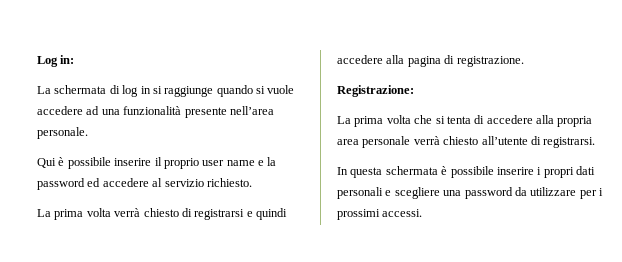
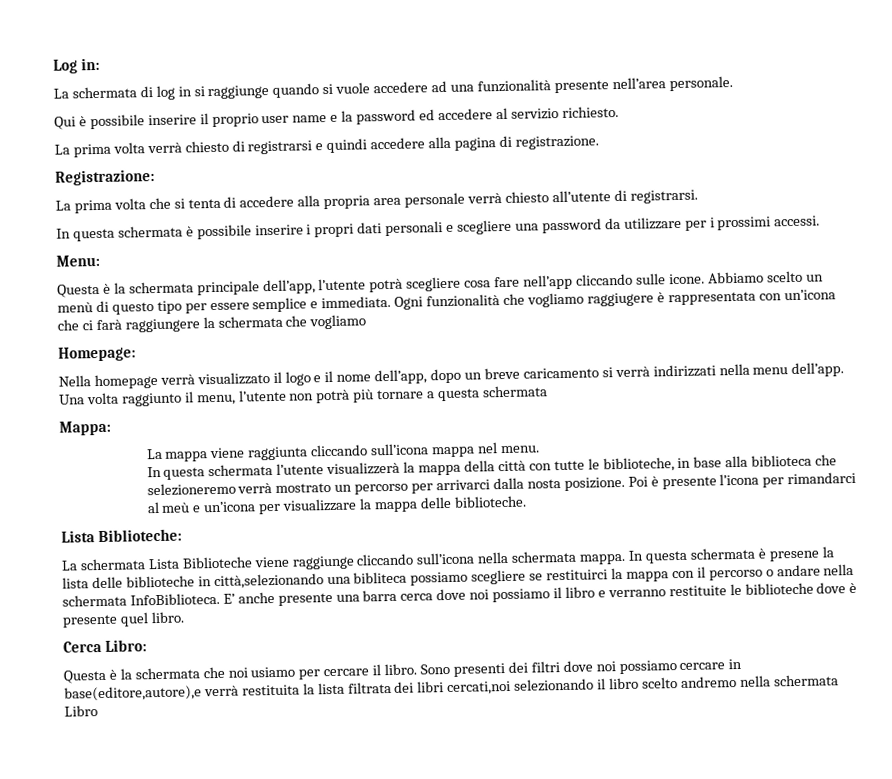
(423, 213) none -> [56,254,100,267] [57,270,824,298] [57,289,836,315] [57,314,367,333] [58,346,136,362] [58,362,845,390] [59,385,548,407] [59,420,111,436] [145,442,540,462] [146,454,838,480] [146,471,857,497] [146,495,527,515] [61,528,182,543] [61,546,834,571] [62,563,855,590] [62,582,858,607] [62,611,184,628] [63,639,147,653] [63,658,743,684] [64,674,839,702] [64,705,98,717] // Menu: // Questa è la schermata principale dell’app, l’utente potrà scegliere cosa fare nell’app cliccando sulle icone. Abbiamo scelto un menù di questo tipo per essere semplice e immediata. Ogni funzionalità che vogliamo raggiugere è rappresentata con un’icona che ci farà raggiungere la schermata che vogliamo // Homepage: // Nella homepage verrà visualizzato il logo e il nome dell’app, dopo un breve caricamento si verrà indirizzati nella menu dell’app. Una volta raggiunto il menu, l’utente non potrà più tornare a questa schermata // Mappa: // La mappa viene raggiunta cliccando sull’icona mappa nel menu. // In questa schermata l’utente visualizzerà la mappa della città con tutte le biblioteche, in base alla biblioteca che selezioneremo verrà mostrato un percorso per arrivarci dalla nosta posizione. Poi è presente l’icona per rimandarci al meù e un’icona per visualizzare la mappa delle biblioteche. // Lista Biblioteche: // La schermata Lista Biblioteche viene raggiunge cliccando sull’icona nella schermata mappa. In questa schermata è presene la lista delle biblioteche in città,selezionando una bibliteca possiamo scegliere se restituirci la mappa con il percorso o andare nella schermata InfoBiblioteca. E’ anche presente una barra cerca dove noi possiamo il libro e verranno restituite le biblioteche dove è presente quel libro. // Cerca Libro: // Questa è la schermata che noi usiamo per cercare il libro. Sono presenti dei filtri dove noi possiamo cercare in base(editore,autore),e verrà restituita la lista filtrata dei libri cercati,noi selezionando il libro scelto andremo nella schermata Libro

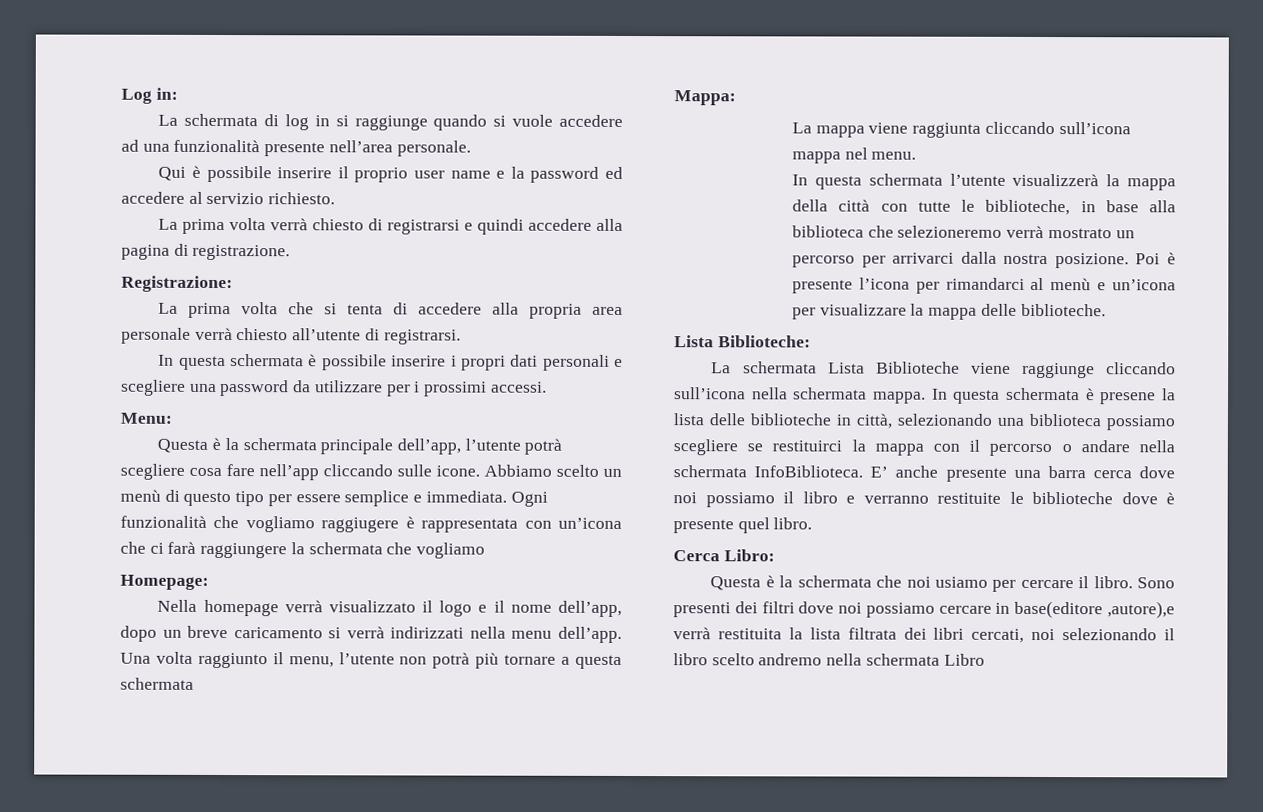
[526,479,561,489] nosta -> [1003,253,1049,265] nostra
[161,502,191,513] meù -> [1050,278,1092,291] menù
[213,571,408,590] città,selezionando una bibliteca -> [856,413,1101,429] città, selezionando una biblioteca
[64,685,202,702] base(editore,autore),e -> [1014,600,1175,619] base(editore ,autore),e
[447,680,512,696] cercati,noi -> [971,628,1056,643] cercati, noi

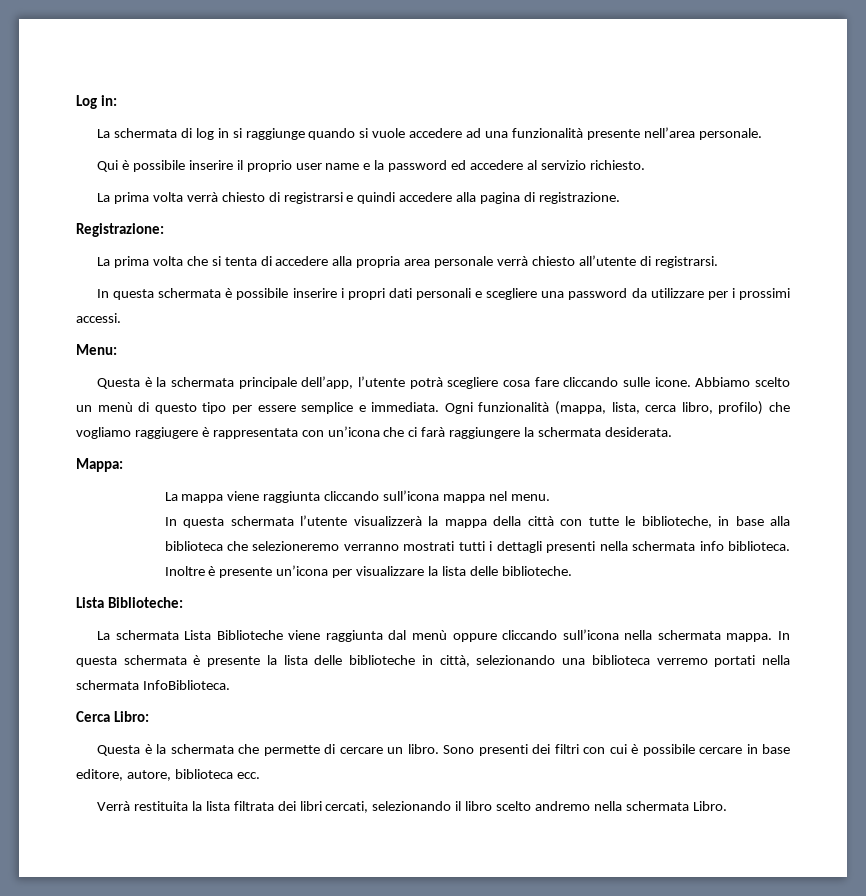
[259,464,319,481] nell’app -> (559, 382) none
(207, 521) none -> [555,401,764,415] (mappa, lista, cerca libro, profilo)
[386,542,486,559] [120,574,209,590] [157,599,623,617] [120,625,622,643] [120,651,623,669] [120,677,194,690] che vogliamo // Homepage: // Nella homepage verrà visualizzato il logo e il nome dell’app, dopo un breve caricamento si verrà indirizzati nella menu dell’app. Una volta raggiunto il menu, l’utente non potrà più tornare a questa schermata -> [604,427,672,437] desiderata.
[1006,225,1135,239] [792,251,1176,269] [792,277,1107,294] verrà mostrato un percorso per arrivarci dalla nostra posizione. Poi è presente l’icona per rimandarci al menù e -> [343,541,790,553] [164,566,273,578] verranno mostrati tutti i dettagli presenti nella schermata info biblioteca. Inoltre è presente
[928,307,978,320] mappa -> [441,566,466,576] lista
[1021,362,1095,379] raggiunge -> [325,630,497,642] raggiunta dal menù oppure
[1100,392,1157,405] presene -> [207,656,261,667] presente
[1106,415,1175,431] [673,439,1175,457] [673,465,1175,482] [673,491,1175,508] [673,517,813,534] possiamo scegliere se restituirci la mappa con il percorso o andare nella schermata InfoBiblioteca. E’ anche presente una barra cerca dove noi possiamo il libro e verranno restituite le biblioteche dove è presente quel libro. -> [656,655,791,667] [76,680,230,690] verremo portati nella schermata InfoBiblioteca.
[906,576,1090,592] noi usiamo per cercare il -> [263,744,404,756] permette di cercare un
[798,600,1175,619] [673,627,711,640] dove noi possiamo cercare in base(editore ,autore),e verrà -> [583,744,791,756] [76,769,260,781] [97,801,131,811] con cui è possibile cercare in base editore, autore, biblioteca ecc. // Verrà
[1031,628,1056,641] noi -> (369, 807) none
[943,653,985,666] Libro -> [692,801,727,811] Libro.

